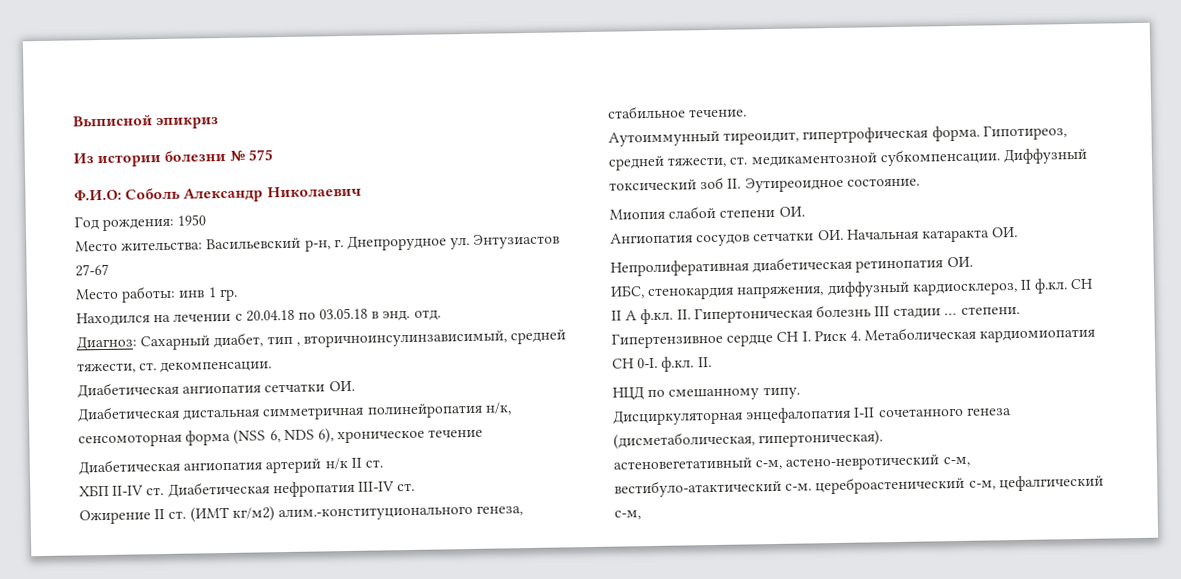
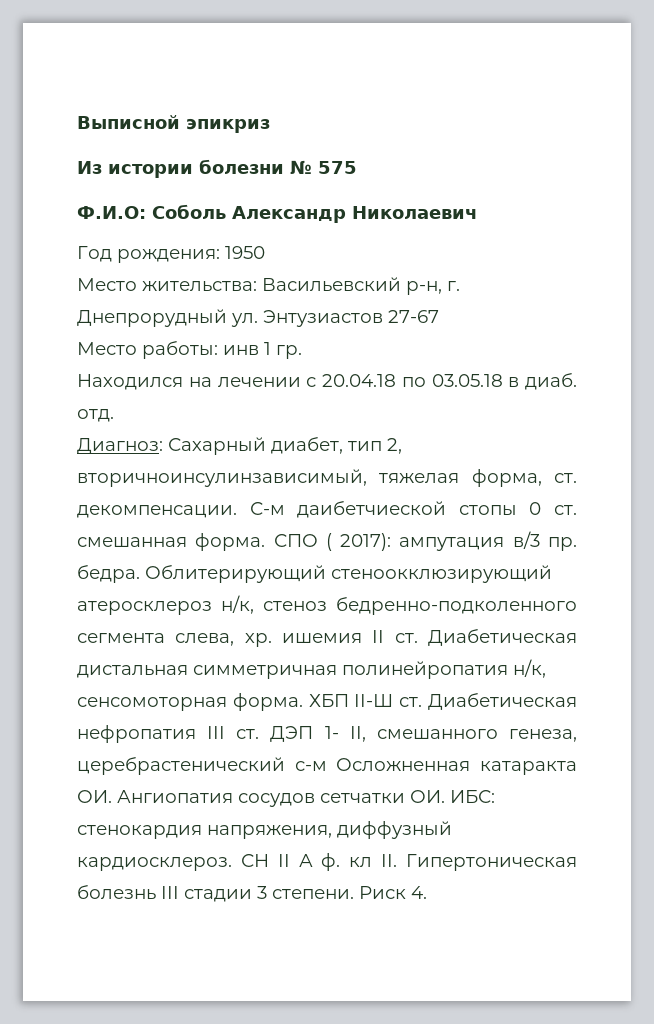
[346,234,447,252] Днепрорудное -> [77,309,227,327] Днепрорудный
[382,310,411,322] энд. -> [525,373,577,390] диаб.
[295,329,567,348] [77,361,273,374] [77,380,355,399] , вторичноинсулинзависимый, средней тяжести, ст. декомпенсации. // Диабетическая ангиопатия сетчатки ОИ. // -> [387,438,402,454] [77,469,577,487] [77,501,577,518] [77,531,577,551] [77,565,552,583] [77,595,577,615] [77,630,418,647] 2, вторичноинсулинзависимый, тяжелая форма, ст. декомпенсации. С-м даибетчиеской стопы 0 ст. смешанная форма. СПО ( 2017): ампутация в/3 пр. бедра. Облитерирующий стеноокклюзирующий атеросклероз н/к, стеноз бедренно-подколенного сегмента слева, хр. ишемия II ст.
[185,428,484,446] [78,457,383,476] [79,484,145,497] форма (NSS 6, NDS 6), хроническое течение // Диабетическая ангиопатия артерий н/к II ст. // ХБП II-IV -> [232,693,394,711] форма. ХБП II-Ш
[357,481,416,492] [79,505,524,525] [608,105,748,119] [608,125,1067,147] [608,147,1087,171] [609,176,920,193] [609,205,805,220] III-IV ст. // Ожирение II ст. (ИМТ кг/м2) алим.-конституционального генеза, стабильное течение. // Аутоиммунный тиреоидит, гипертрофическая форма. Гипотиреоз, средней тяжести, ст. медикаментозной субкомпенсации. Диффузный токсический зоб II. Эутиреоидное состояние. // Миопия слабой степени ОИ. // -> [207,726,577,742] [77,757,577,775] [77,790,112,803] III ст. ДЭП 1- II, смешанного генеза, церебрастенический с-м Осложненная катаракта ОИ.
[846,226,1019,243] [610,256,973,277] [610,278,1069,301] Начальная катаракта ОИ. // Непролиферативная диабетическая ретинопатия ОИ. // ИБС, стенокардия напряжения, диффузный кардиосклероз, II ф.кл. -> [450,790,495,803] [77,821,452,839] [77,857,232,871] ИБС: стенокардия напряжения, диффузный кардиосклероз.
[640,308,674,325] ф.кл. -> [321,853,373,871] ф. кл
[944,305,1020,316] [611,326,1096,349] [612,356,712,372] [612,386,800,401] [612,406,1012,426] [613,430,884,450] [613,454,970,471] [614,474,1104,498] [614,510,641,520] … степени. Гипертензивное сердце СН I. Риск 4. Метаболическая кардиомиопатия СН 0-I. ф.кл. II. // НЦД по смешанному типу. // Дисциркуляторная энцефалопатия I-II сочетанного генеза (дисметаболическая, гипертоническая). // астеновегетативный с-м, астено-невротический с-м, вестибуло-атактический с-м. цереброастенический с-м, цефалгический с-м, -> [257,886,427,899] 3 степени. Риск 4.

